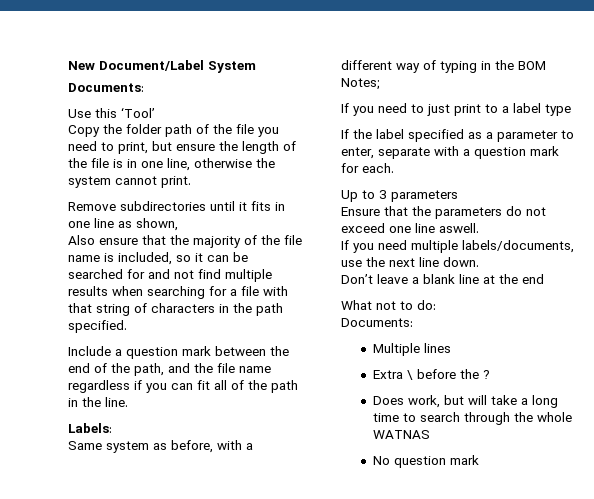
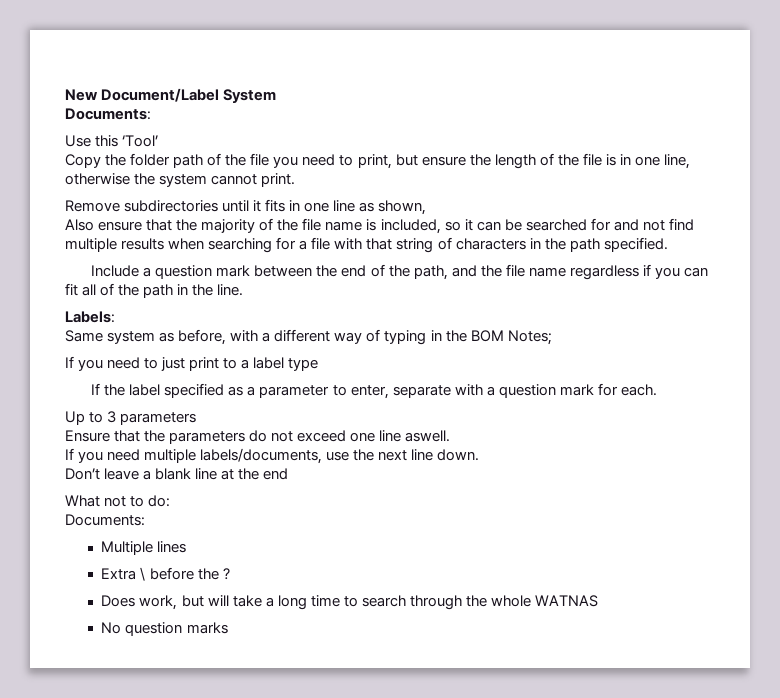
[450,455,480,465] mark -> [186,622,228,634] marks

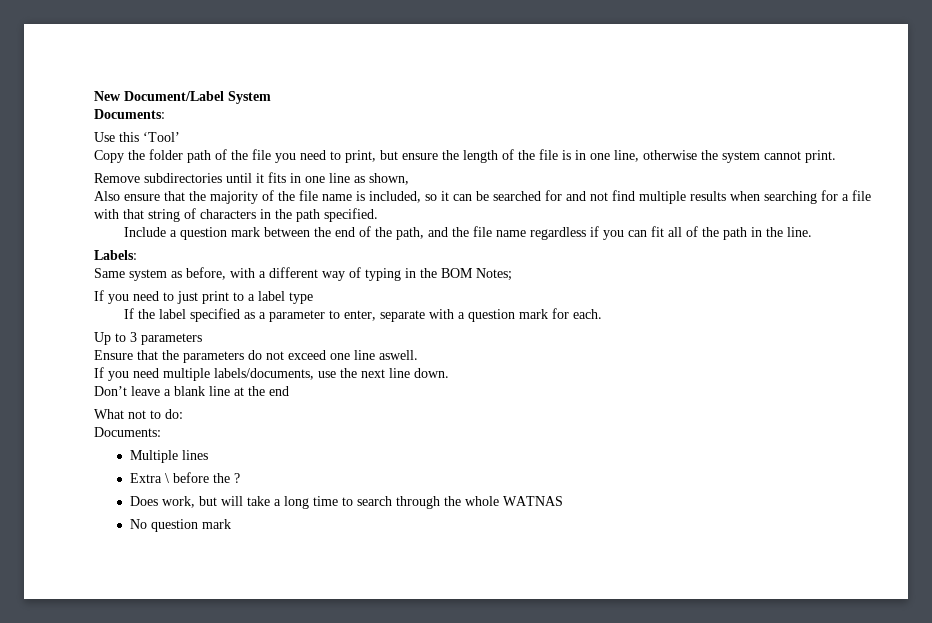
[186,622,228,634] marks -> [201,519,231,529] mark

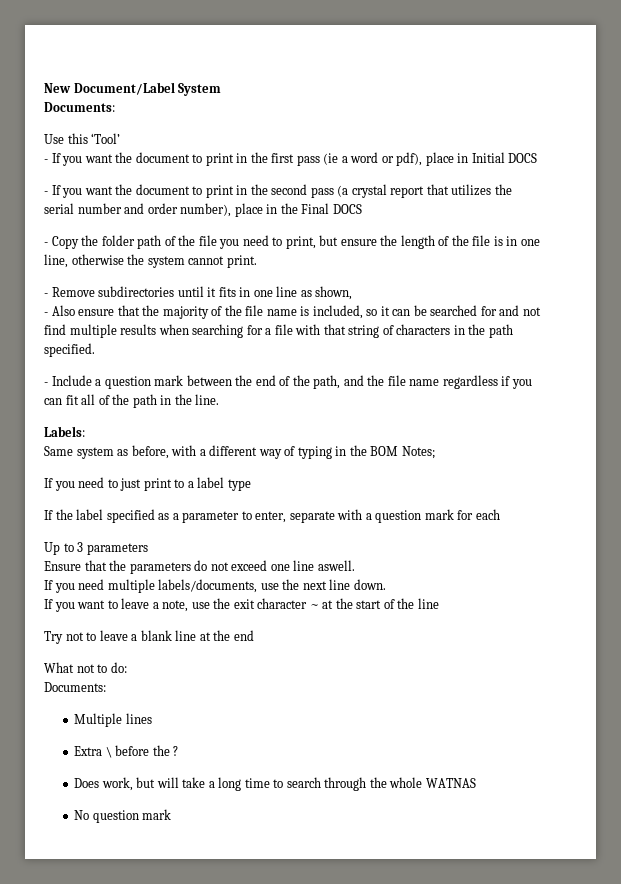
(180, 137) none -> [44,152,538,166] [44,184,512,198] [44,203,362,217] [44,242,48,246] - If you want the document to print in the first pass (ie a word or pdf), place in Initial DOCS // - If you want the document to print in the second pass (a crystal report that utilizes the serial number and order number), place in the Final DOCS // -
(836, 156) none -> [44,293,48,297] -
(409, 179) none -> [44,312,48,316] -
(378, 215) none -> [44,382,48,386] -
[573,309,603,319] each. -> [475,509,500,520] each
[94,386,127,396] Don’t -> [44,598,439,612] [44,631,97,644] If you want to leave a note, use the exit character ~ at the start of the line // Try not to

